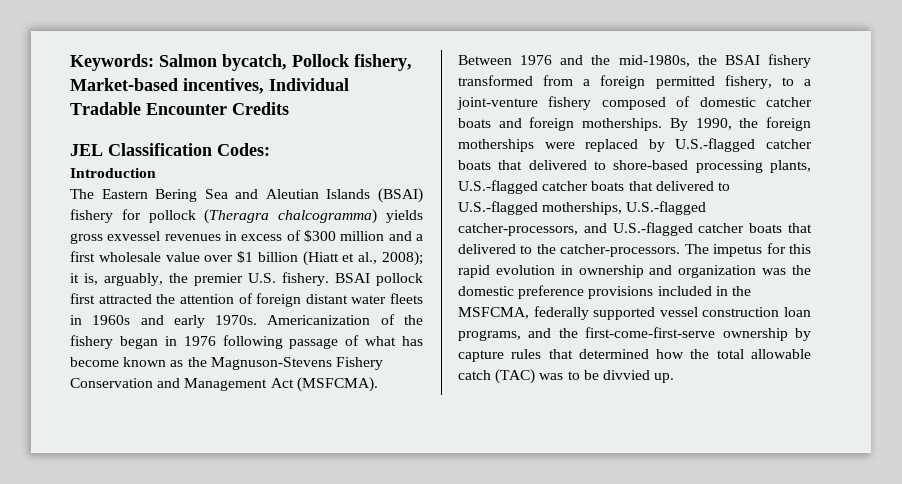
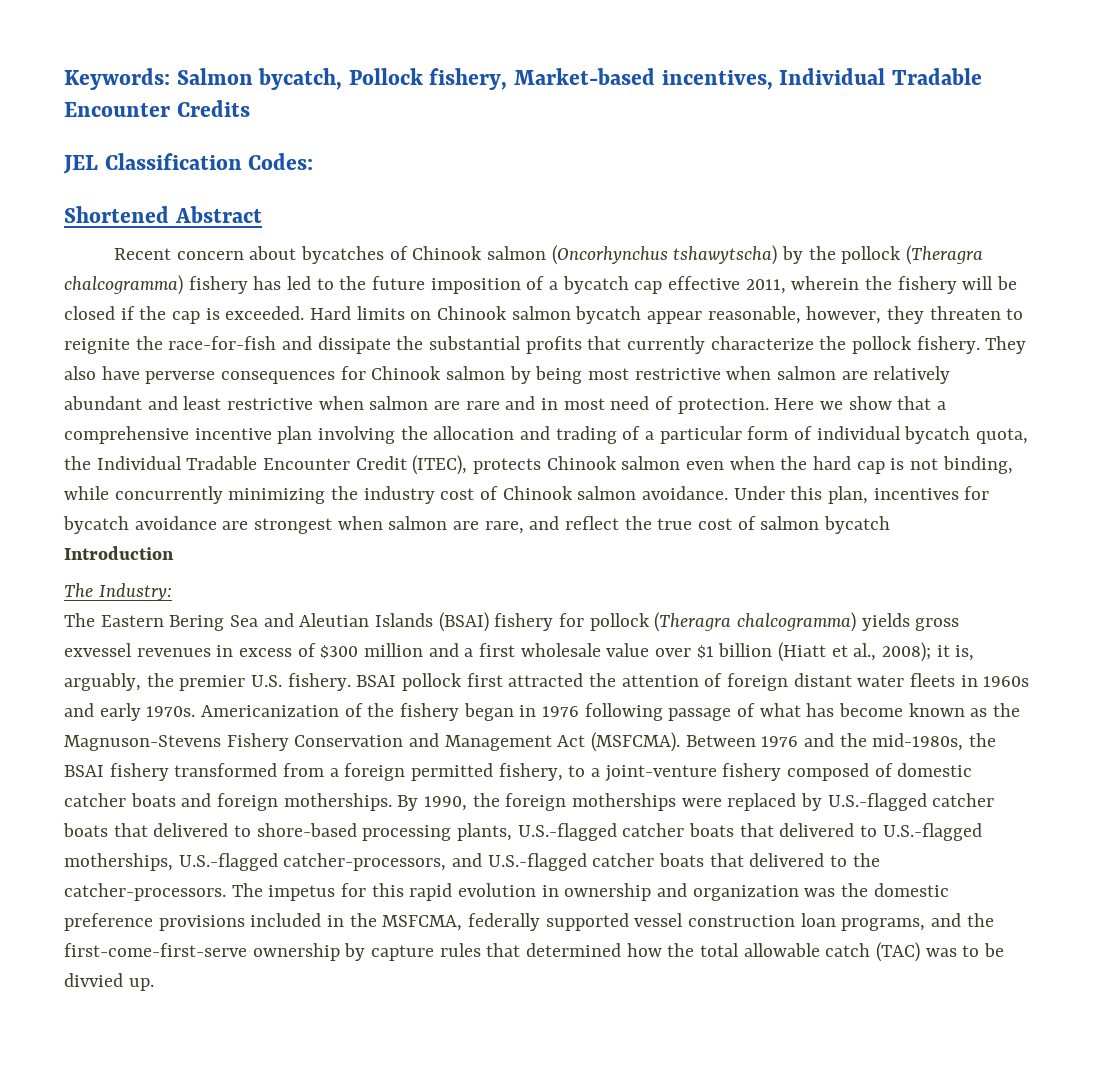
(270, 149) none -> [64,206,262,223] [113,245,984,265] [64,275,1018,295] [64,306,1024,324] [64,336,1027,354] [64,366,951,384] [64,396,947,414] [64,426,1029,444] [64,455,1013,475] [64,486,990,504] [63,516,891,534] // Shortened Abstract // Recent concern about bycatches of Chinook salmon (Oncorhynchus tshawytscha) by the pollock (Theragra chalcogramma) fishery has led to the future imposition of a bycatch cap effective 2011, wherein the fishery will be closed if the cap is exceeded. Hard limits on Chinook salmon bycatch appear reasonable, however, they threaten to reignite the race-for-fish and dissipate the substantial profits that currently characterize the pollock fishery. They also have perverse consequences for Chinook salmon by being most restrictive when salmon are relatively abundant and least restrictive when salmon are rare and in most need of protection. Here we show that a comprehensive incentive plan involving the allocation and trading of a particular form of individual bycatch quota, the Individual Tradable Encounter Credit (ITEC), protects Chinook salmon even when the hard cap is not binding, while concurrently minimizing the industry cost of Chinook salmon avoidance. Under this plan, incentives for bycatch avoidance are strongest when salmon are rare, and reflect the true cost of salmon bycatch
(156, 173) none -> [64,583,172,601] // The Industry:

